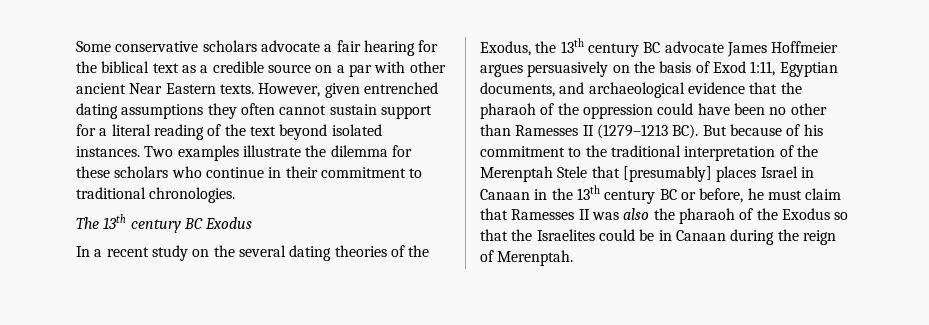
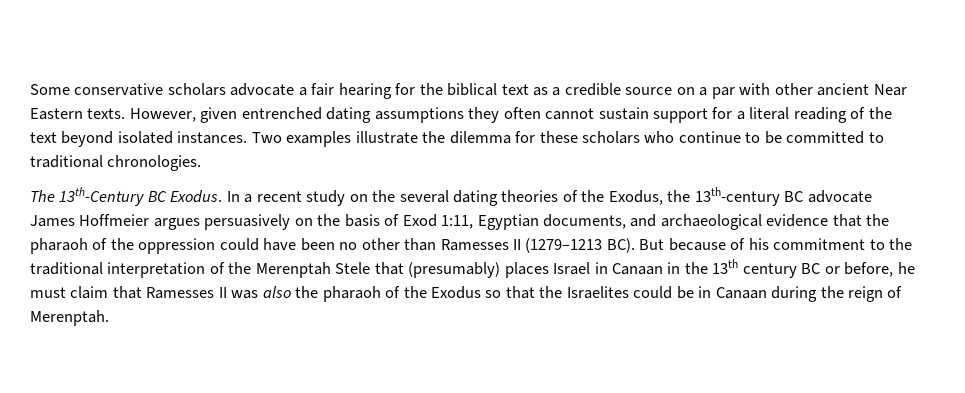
[268,166,406,178] in their commitment -> [745,131,865,144] to be committed
[103,214,253,233] 13th century BC Exodus // -> [59,187,223,206] 13th-Century BC Exodus.
[560,38,639,57] 13th century -> [694,187,780,206] 13th-century
[622,166,712,182] [presumably] -> [408,262,501,278] (presumably)

